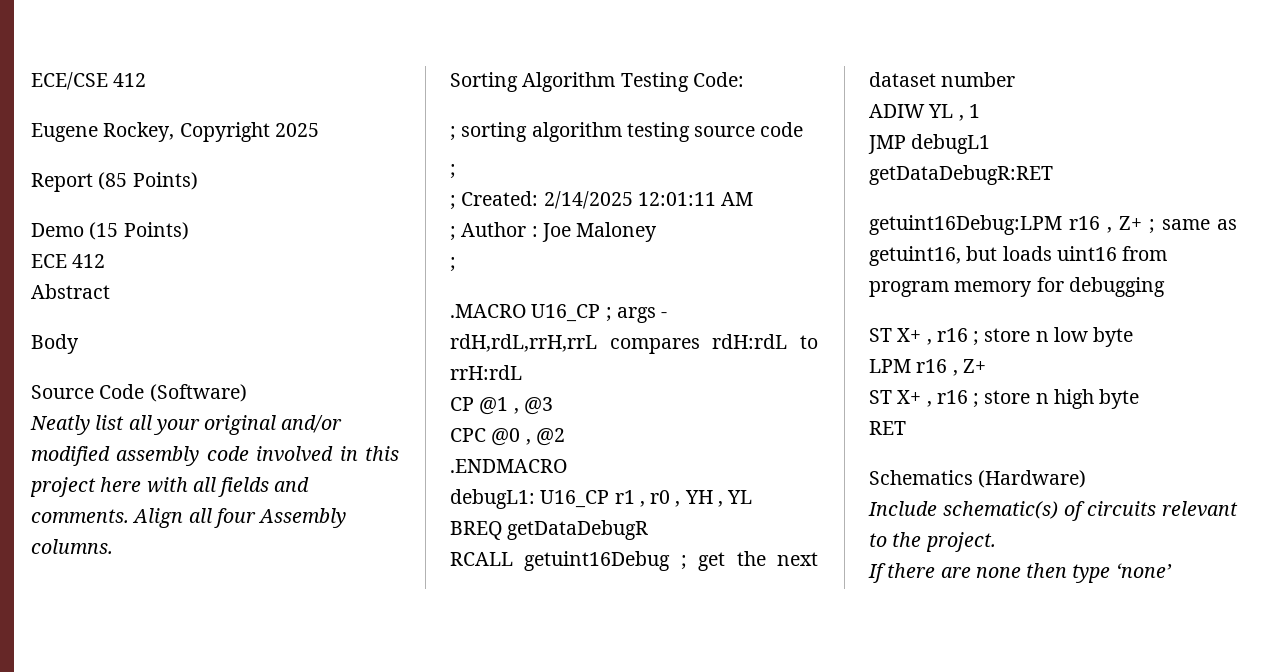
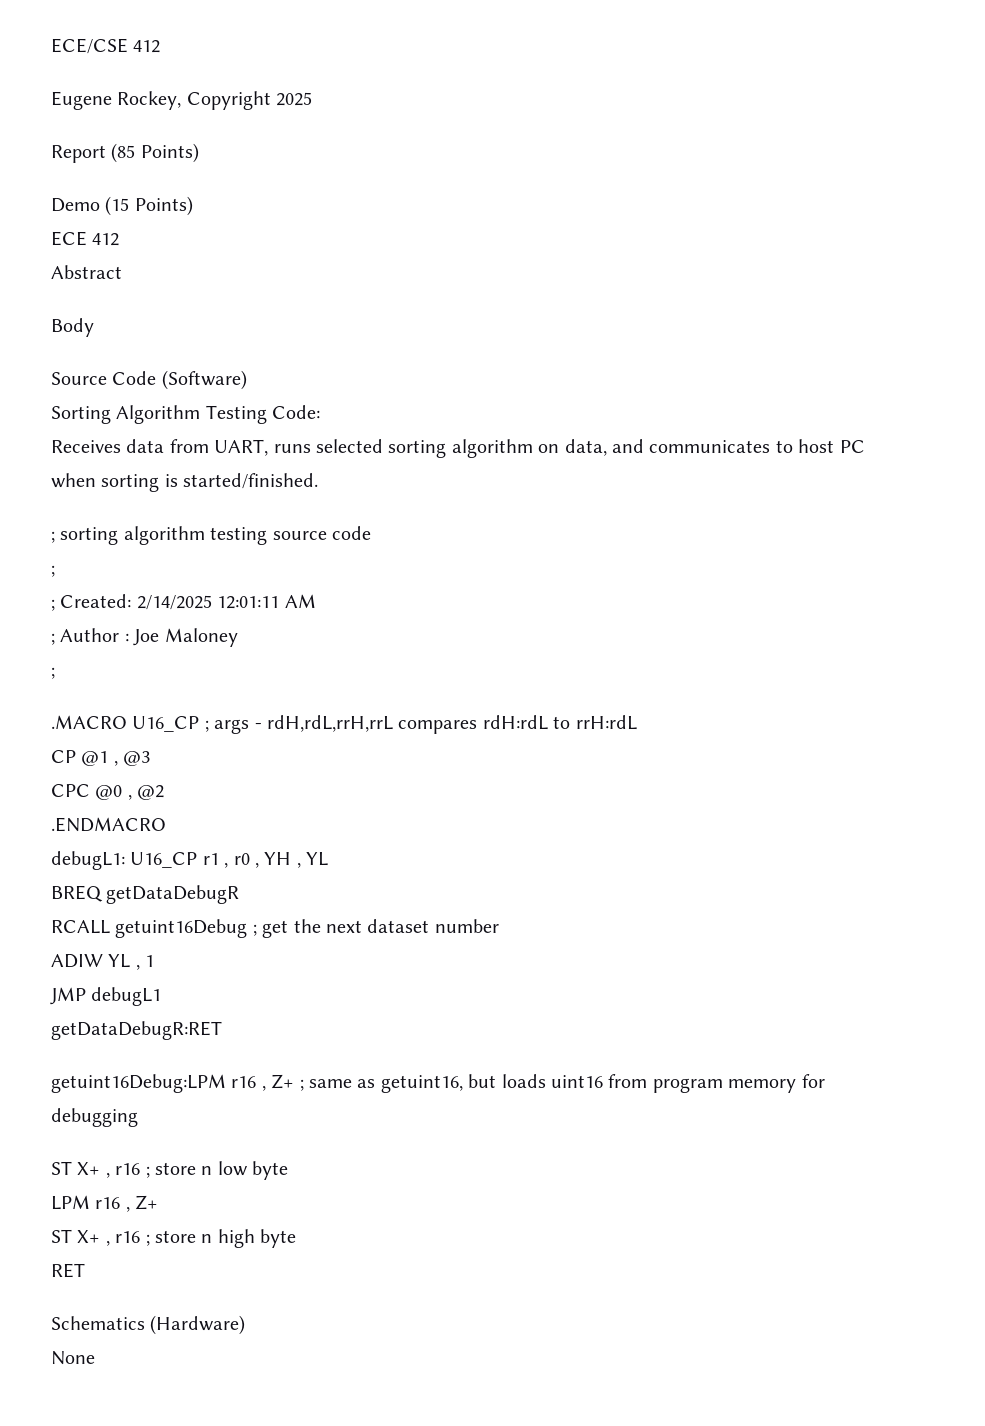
[30,415,343,435] [31,446,399,466] [30,477,310,497] [31,508,347,528] [31,539,113,554] [450,72,744,92] Neatly list all your original and/or modified assembly code involved in this project here with all fields and comments. Align all four Assembly columns. // Sorting Algorithm Testing Code: -> [51,405,321,424] [51,439,865,458] [51,473,319,492] Sorting Algorithm Testing Code: // Receives data from UART, runs selected sorting algorithm on data, and communicates to host PC when sorting is started/finished.
[868,501,1238,521] [869,532,996,552] [868,563,1172,583] // Include schematic(s) of circuits relevant to the project. // If there are none then type ‘none’ -> [51,1351,95,1365] // None

